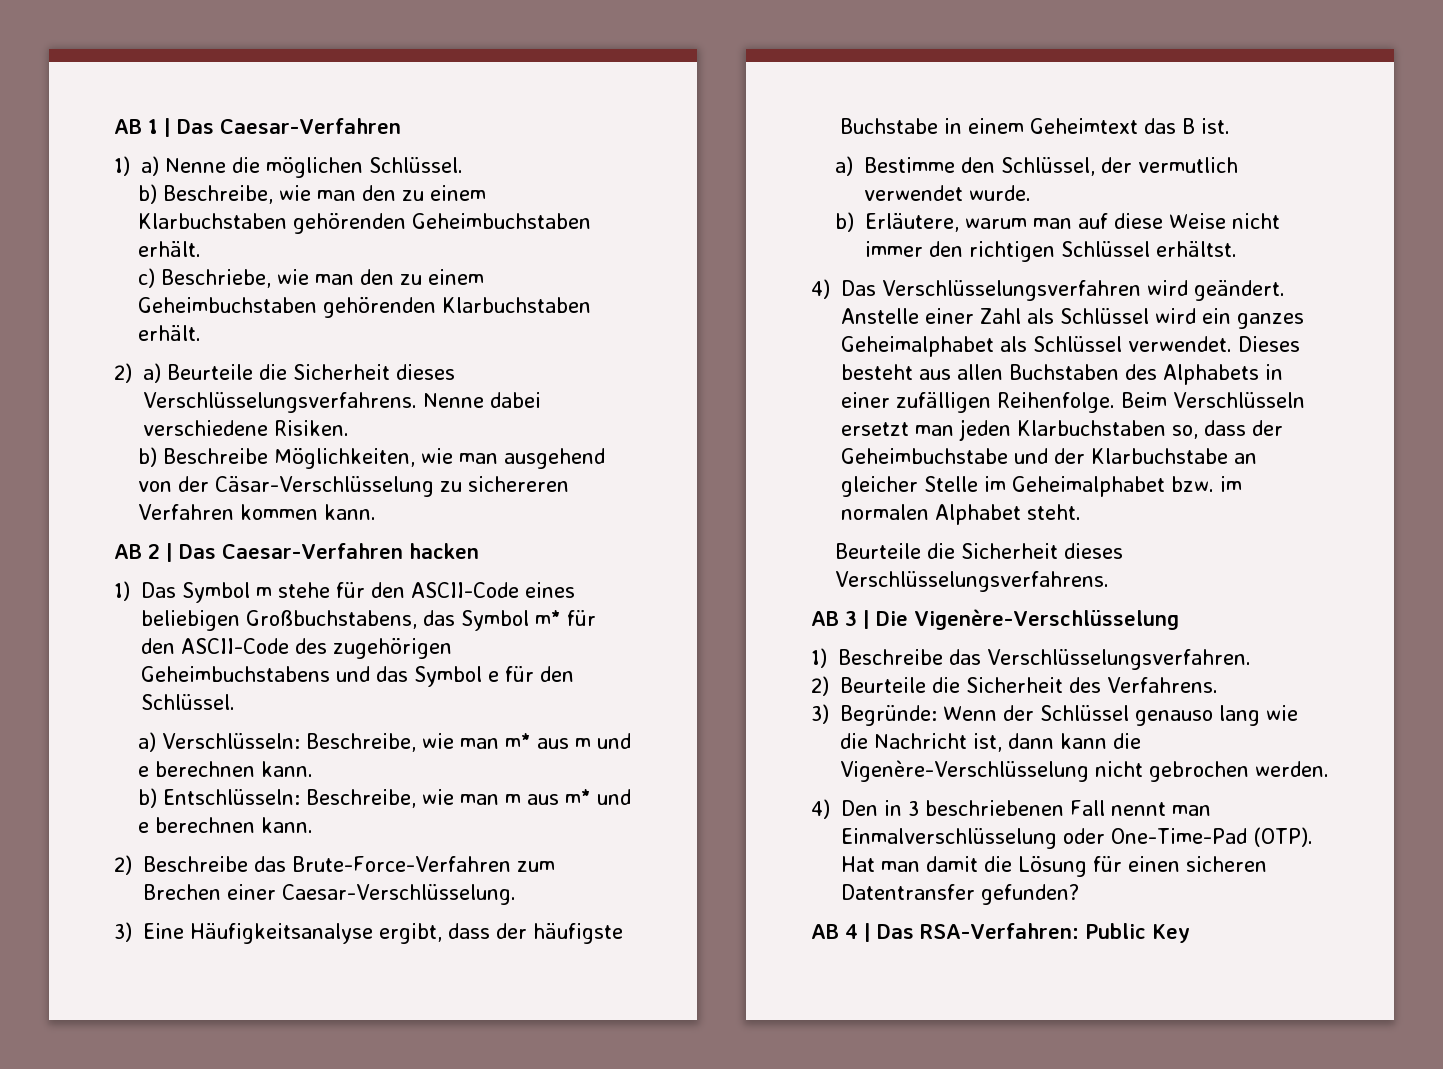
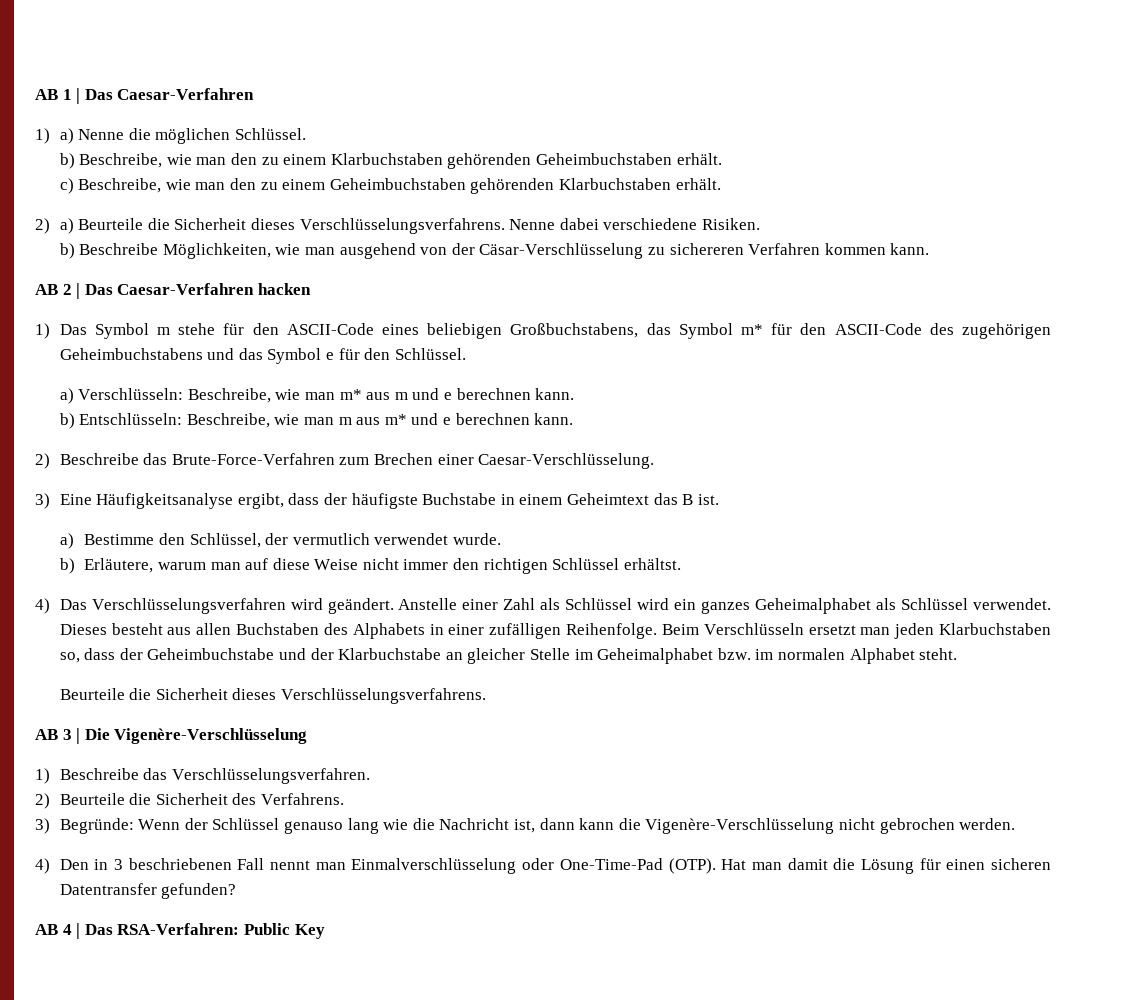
[161,269,272,288] Beschriebe, -> [78,178,162,193] Beschreibe,

